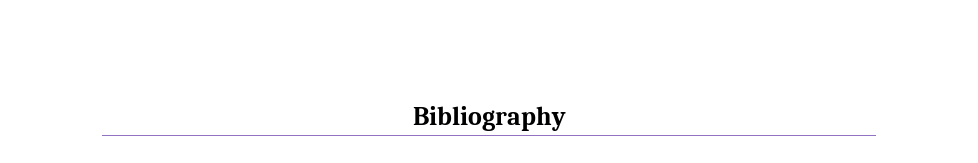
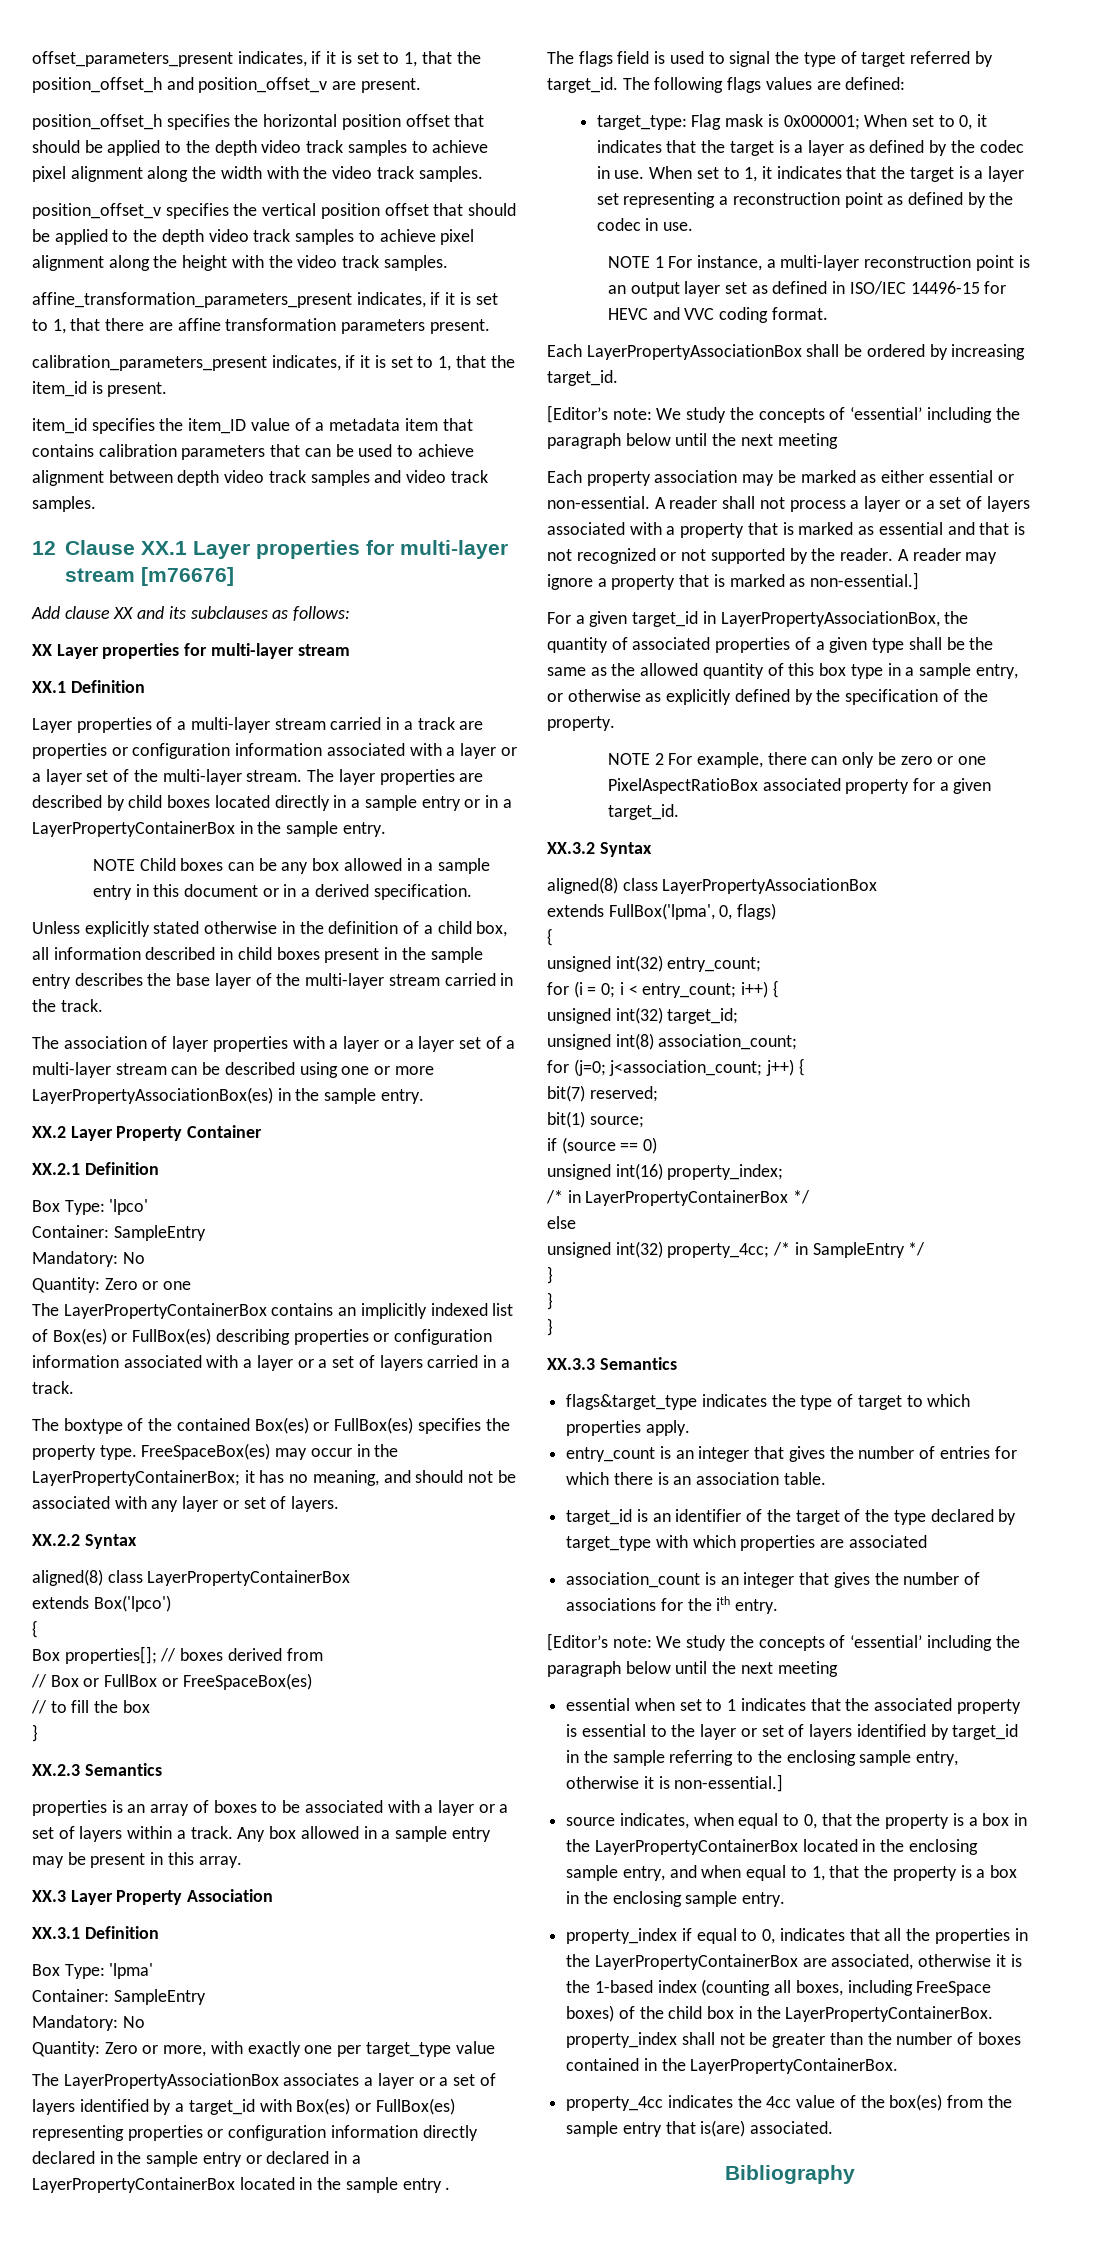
(412, 118) none -> [32,51,481,67] [32,77,421,93] [32,114,485,130] [32,140,489,156] [32,166,483,182] [32,203,517,219] [32,229,475,245] [32,255,448,271] [32,292,498,308] [32,318,490,334] [32,355,515,371] [32,381,168,397] [32,418,473,434] [32,444,474,460] [32,470,488,486] [32,496,96,512] [32,540,508,559] [64,567,234,586] [31,606,351,621] [32,643,350,659] [32,680,145,693] [32,717,484,733] [32,743,517,759] [32,769,484,785] [32,795,512,811] [32,821,386,837] [92,858,491,874] [92,884,472,900] [32,921,508,937] [32,947,483,963] [32,973,514,989] [32,999,103,1012] [32,1036,516,1052] [32,1062,434,1078] [32,1087,424,1104] [32,1125,263,1141] [32,1162,159,1175] [32,1199,149,1215] [32,1225,206,1241] [32,1251,145,1267] [32,1277,192,1293] [32,1303,514,1319] [32,1328,493,1345] [32,1355,510,1371] [32,1381,74,1394] [32,1417,510,1434] [32,1443,399,1460] [32,1470,516,1486] [32,1496,340,1512] [32,1534,137,1549] [32,1569,351,1586] [32,1595,171,1612] [32,1620,38,1638] [32,1646,323,1664] [31,1673,312,1690] [31,1700,150,1714] [32,1724,38,1742] [32,1763,162,1776] [32,1800,509,1816] [32,1826,491,1842] [32,1852,242,1868] [32,1889,274,1905] [32,1926,159,1939] [32,1963,154,1979] [32,1989,206,2005] [32,2015,145,2031] [32,2041,495,2057] [32,2073,496,2089] [32,2098,455,2115] [32,2125,478,2141] [32,2151,361,2167] [32,2177,451,2193] [547,51,993,67] [547,77,906,93] [596,114,988,130] [596,140,1024,156] [596,166,1025,182] [596,192,1014,208] [596,218,694,231] [607,255,1030,271] [607,281,1007,297] [607,307,828,323] [547,344,1026,360] [547,370,618,386] [547,405,1020,423] [547,433,838,449] [547,470,1014,486] [547,496,1030,512] [547,522,1025,538] [547,548,998,564] [547,572,920,590] [547,611,969,627] [547,637,994,653] [547,663,1018,679] [547,689,988,705] [547,716,615,731] [607,752,987,768] [607,778,992,794] [607,804,679,820] [547,842,652,857] [547,877,878,894] [547,903,777,920] [547,928,553,946] [547,955,762,972] [547,980,779,998] [547,1007,739,1024] [547,1033,798,1050] [547,1058,805,1076] [547,1085,658,1102] [547,1111,644,1128] [547,1137,658,1154] [547,1163,784,1180] [546,1190,811,1206] [547,1216,576,1229] [547,1241,926,1258] [547,1266,553,1284] [547,1292,553,1310] [547,1318,553,1336] [547,1357,677,1370] [566,1394,971,1410] [566,1420,690,1436] [566,1446,1017,1462] [566,1472,826,1485] [566,1509,1017,1525] [566,1535,927,1551] [566,1572,981,1588] [566,1596,779,1614] [547,1633,1020,1651] [547,1661,838,1677] [566,1698,1021,1714] [566,1724,1019,1740] [566,1750,959,1766] [566,1774,784,1792] [566,1813,1027,1829] [566,1839,978,1855] [566,1865,1017,1881] [566,1891,786,1907] [566,1928,1028,1944] [566,1954,1022,1970] [566,1979,992,1996] [566,2005,994,2022] [566,2032,1021,2048] [566,2058,899,2074] [566,2094,1012,2111] [566,2120,834,2137] offset_parameters_present indicates, if it is set to 1, that the position_offset_h and position_offset_v are present. // position_offset_h specifies the horizontal position offset that should be applied to the depth video track samples to achieve pixel alignment along the width with the video track samples. // position_offset_v specifies the vertical position offset that should be applied to the depth video track samples to achieve pixel alignment along the height with the video track samples. // affine_transformation_parameters_present indicates, if it is set to 1, that there are affine transformation parameters present. // calibration_parameters_present indicates, if it is set to 1, that the item_id is present. // item_id specifies the item_ID value of a metadata item that contains calibration parameters that can be used to achieve alignment between depth video track samples and video track samples. // 12 Clause XX.1 Layer properties for multi-layer stream [m76676] // Add clause XX and its subclauses as follows: // XX Layer properties for multi-layer stream // XX.1 Definition // Layer properties of a multi-layer stream carried in a track are properties or configuration information associated with a layer or a layer set of the multi-layer stream. The layer properties are described by child boxes located directly in a sample entry or in a LayerPropertyContainerBox in the sample entry. // NOTE Child boxes can be any box allowed in a sample entry in this document or in a derived specification. // Unless explicitly stated otherwise in the definition of a child box, all information described in child boxes present in the sample entry describes the base layer of the multi-layer stream carried in the track. // The association of layer properties with a layer or a layer set of a multi-layer stream can be described using one or more LayerPropertyAssociationBox(es) in the sample entry. // XX.2 Layer Property Container // XX.2.1 Definition // Box Type: 'lpco' // Container: SampleEntry // Mandatory: No // Quantity: Zero or one // The LayerPropertyContainerBox contains an implicitly indexed list of Box(es) or FullBox(es) describing properties or configuration information associated with a layer or a set of layers carried in a track. // The boxtype of the contained Box(es) or FullBox(es) specifies the property type. FreeSpaceBox(es) may occur in the LayerPropertyContainerBox; it has no meaning, and should not be associated with any layer or set of layers. // XX.2.2 Syntax // aligned(8) class LayerPropertyContainerBox // extends Box('lpco') // { // Box properties[]; // boxes derived from // // Box or FullBox or FreeSpaceBox(es) // // to fill the box // } // XX.2.3 Semantics // properties is an array of boxes to be associated with a layer or a set of layers within a track. Any box allowed in a sample entry may be present in this array. // XX.3 Layer Property Association // XX.3.1 Definition // Box Type: 'lpma' // Container: SampleEntry // Mandatory: No // Quantity: Zero or more, with exactly one per target_type value // The LayerPropertyAssociationBox associates a layer or a set of layers identified by a target_id with Box(es) or FullBox(es) representing properties or configuration information directly declared in the sample entry or declared in a LayerPropertyContainerBox located in the sample entry . // The flags field is used to signal the type of target referred by target_id. The following flags values are defined: // target_type: Flag mask is 0x000001; When set to 0, it indicates that the target is a layer as defined by the codec in use. When set to 1, it indicates that the target is a layer set representing a reconstruction point as defined by the codec in use. // NOTE 1 For instance, a multi-layer reconstruction point is an output layer set as defined in ISO/IEC 14496-15 for HEVC and VVC coding format. // Each LayerPropertyAssociationBox shall be ordered by increasing target_id. // [Editor’s note: We study the concepts of ‘essential’ including the paragraph below until the next meeting // Each property association may be marked as either essential or non-essential. A reader shall not process a layer or a set of layers associated with a property that is marked as essential and that is not recognized or not supported by the reader. A reader may ignore a property that is marked as non-essential.] // For a given target_id in LayerPropertyAssociationBox, the quantity of associated properties of a given type shall be the same as the allowed quantity of this box type in a sample entry, or otherwise as explicitly defined by the specification of the property. // NOTE 2 For example, there can only be zero or one PixelAspectRatioBox associated property for a given target_id. // XX.3.2 Syntax // aligned(8) class LayerPropertyAssociationBox // extends FullBox('lpma', 0, flags) // { // unsigned int(32) entry_count; // for (i = 0; i < entry_count; i++) { // unsigned int(32) target_id; // unsigned int(8) association_count; // for (j=0; j<association_count; j++) { // bit(7) reserved; // bit(1) source; // if (source == 0) // unsigned int(16) property_index; // /* in LayerPropertyContainerBox */ // else // unsigned int(32) property_4cc; /* in SampleEntry */ // } // } // } // XX.3.3 Semantics // flags&target_type indicates the type of target to which properties apply. // entry_count is an integer that gives the number of entries for which there is an association table. // target_id is an identifier of the target of the type declared by target_type with which properties are associated // association_count is an integer that gives the number of associations for the ith entry. // [Editor’s note: We study the concepts of ‘essential’ including the paragraph below until the next meeting // essential when set to 1 indicates that the associated property is essential to the layer or set of layers identified by target_id in the sample referring to the enclosing sample entry, otherwise it is non-essential.] // source indicates, when equal to 0, that the property is a box in the LayerPropertyContainerBox located in the enclosing sample entry, and when equal to 1, that the property is a box in the enclosing sample entry. // property_index if equal to 0, indicates that all the properties in the LayerPropertyContainerBox are associated, otherwise it is the 1-based index (counting all boxes, including FreeSpace boxes) of the child box in the LayerPropertyContainerBox. property_index shall not be greater than the number of boxes contained in the LayerPropertyContainerBox. // property_4cc indicates the 4cc value of the box(es) from the sample entry that is(are) associated. //

